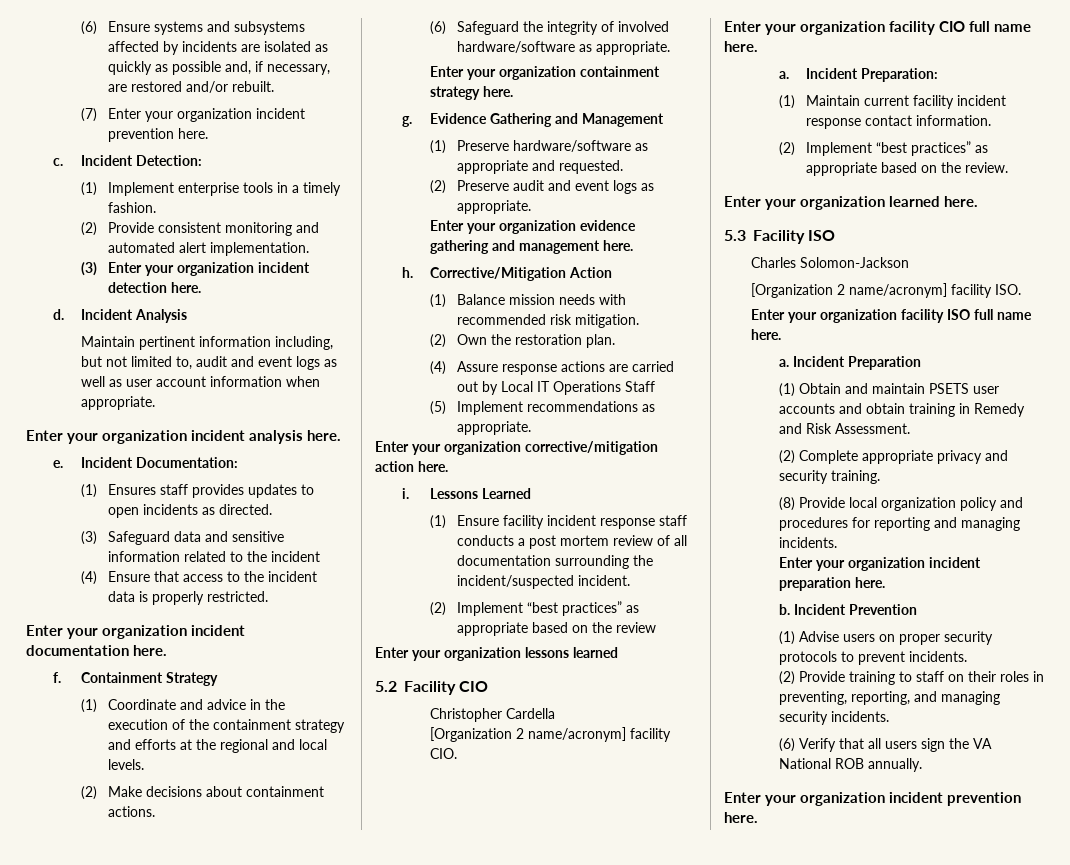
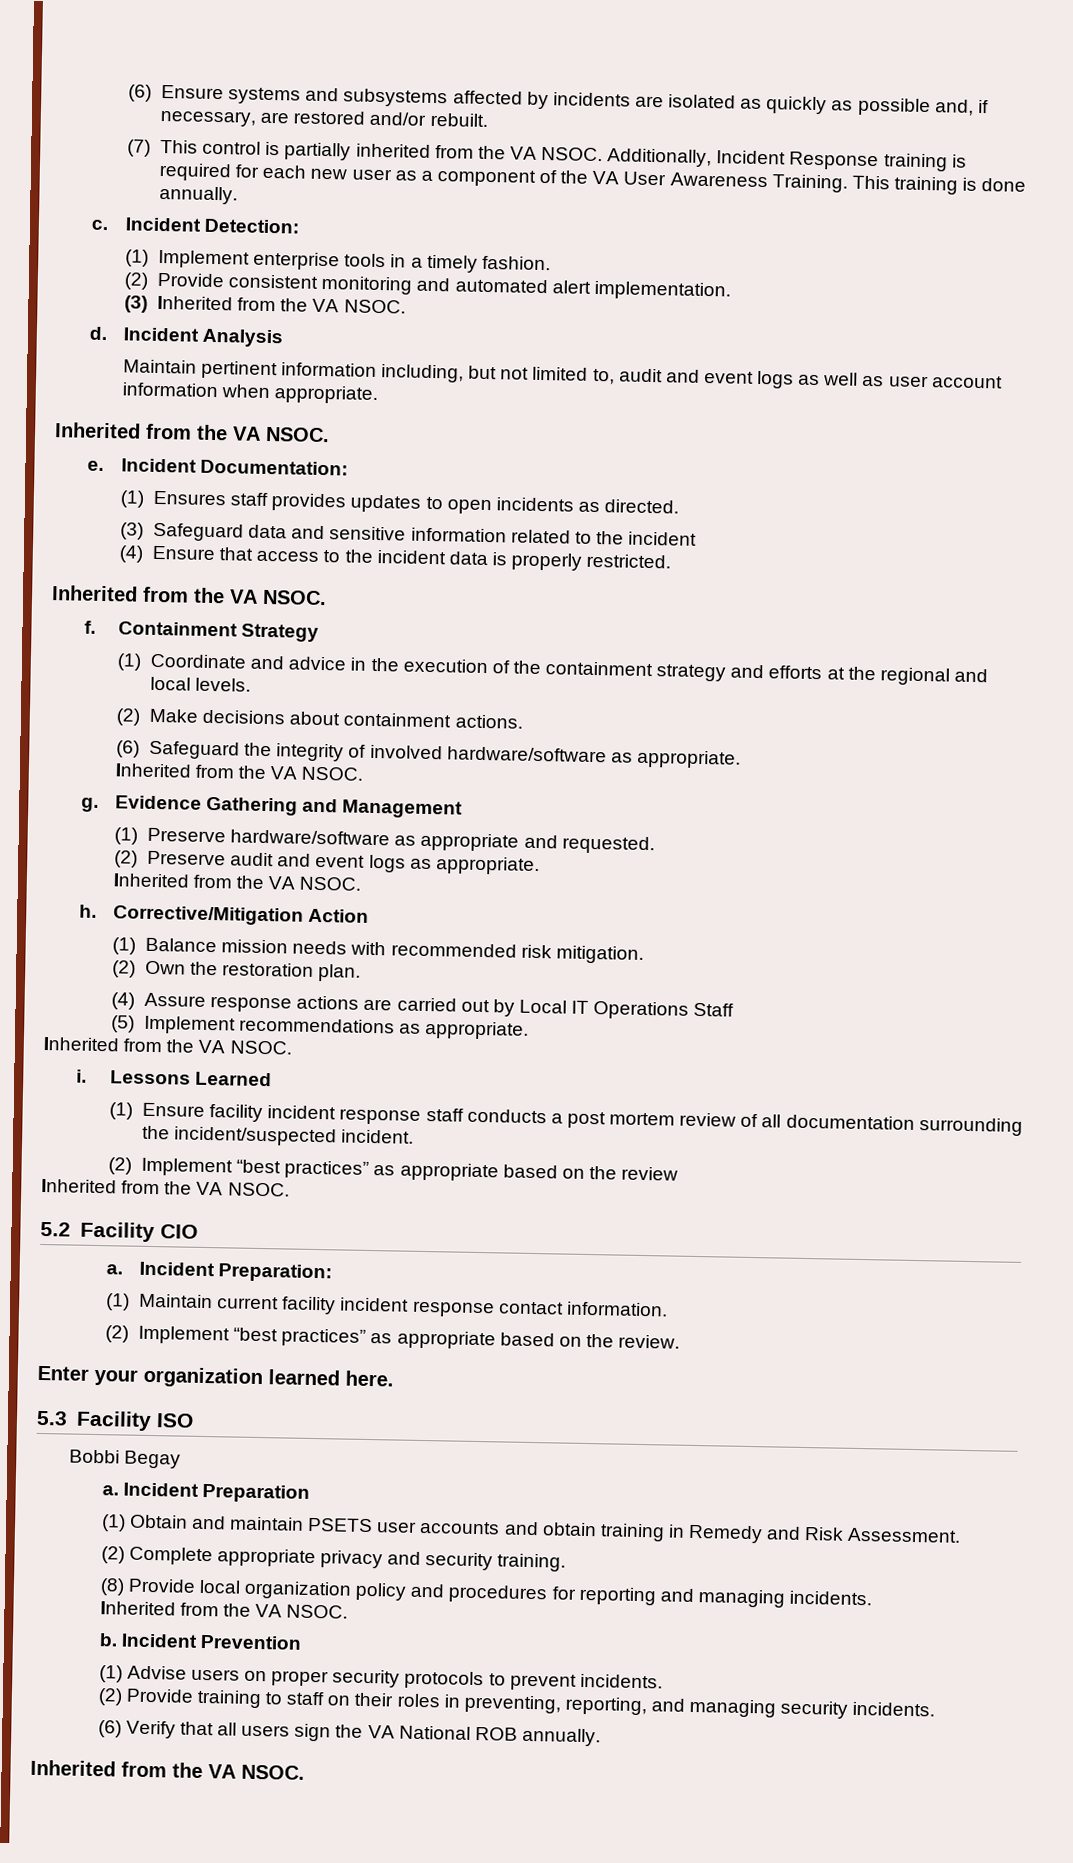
[107,108,305,122] [107,128,208,142] Enter your organization incident prevention here. -> [160,139,967,172] [159,162,1027,195] [159,185,239,205] This control is partially inherited from the VA NSOC. Additionally, Incident Response training is required for each new user as a component of the VA User Awareness Training. This training is done annually.
[107,262,310,276] [107,282,201,293] Enter your organization incident detection here. -> [157,295,406,314] Inherited from the VA NSOC.
[26,430,341,444] Enter your organization incident analysis here. -> [54,422,330,443] Inherited from the VA NSOC.
[26,625,245,639] [26,645,167,656] Enter your organization incident documentation here. -> [51,585,327,606] Inherited from the VA NSOC.
[429,66,660,80] [429,86,513,100] Enter your organization containment strategy here. -> [114,763,364,781] Inherited from the VA NSOC.
[429,220,636,234] [429,240,633,254] Enter your organization evidence gathering and management here. -> [112,873,362,891] Inherited from the VA NSOC.
[375,441,658,455] [375,461,448,472] Enter your organization corrective/mitigation action here. -> [43,1036,292,1055] Inherited from the VA NSOC.
[375,647,618,661] [375,681,489,695] [429,708,555,722] [429,727,671,742] [429,748,457,759] [724,21,1031,35] [724,41,758,52] Enter your organization lessons learned // 5.2 Facility CIO // Christopher Cardella // [Organization 2 name/acronym] facility CIO. // Enter your organization facility CIO full name here. -> [41,1178,290,1197] [40,1221,198,1243] Inherited from the VA NSOC. // 5.2 Facility CIO
[751,257,910,268] [751,283,1022,298] [751,309,1033,323] [751,329,782,340] Charles Solomon-Jackson // [Organization 2 name/acronym] facility ISO. // Enter your organization facility ISO full name here. -> [69,1449,182,1469] Bobbi Begay
[778,557,981,571] [778,577,885,591] Enter your organization incident preparation here. -> [99,1601,349,1619] Inherited from the VA NSOC.
[724,792,1021,806] [724,812,758,823] Enter your organization incident prevention here. -> [30,1759,305,1780] Inherited from the VA NSOC.

